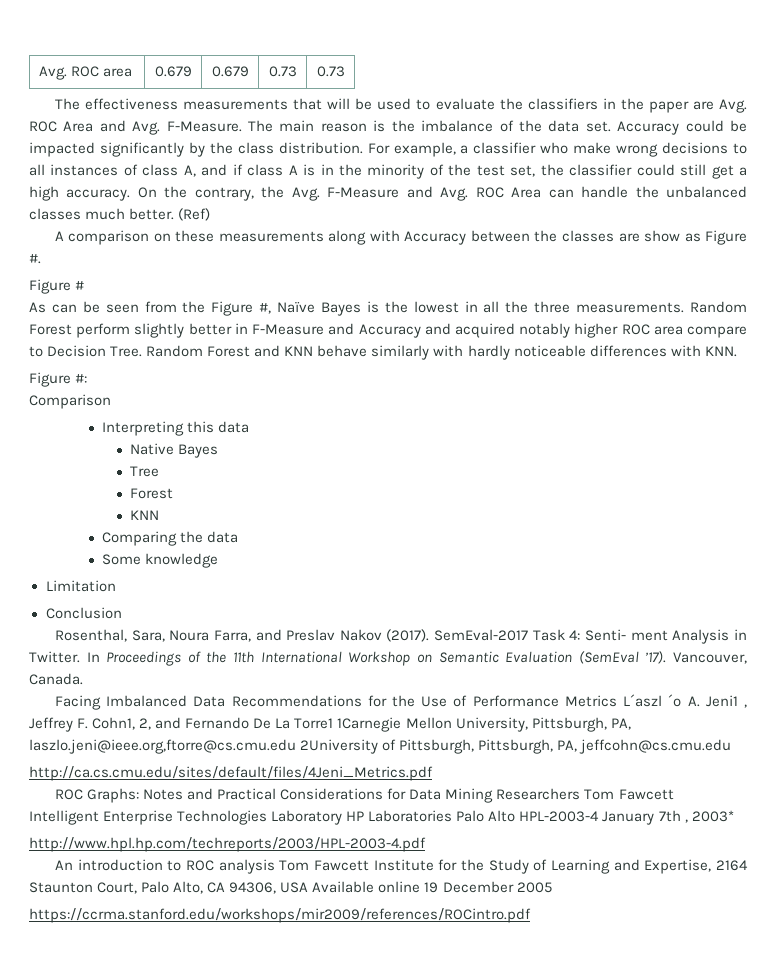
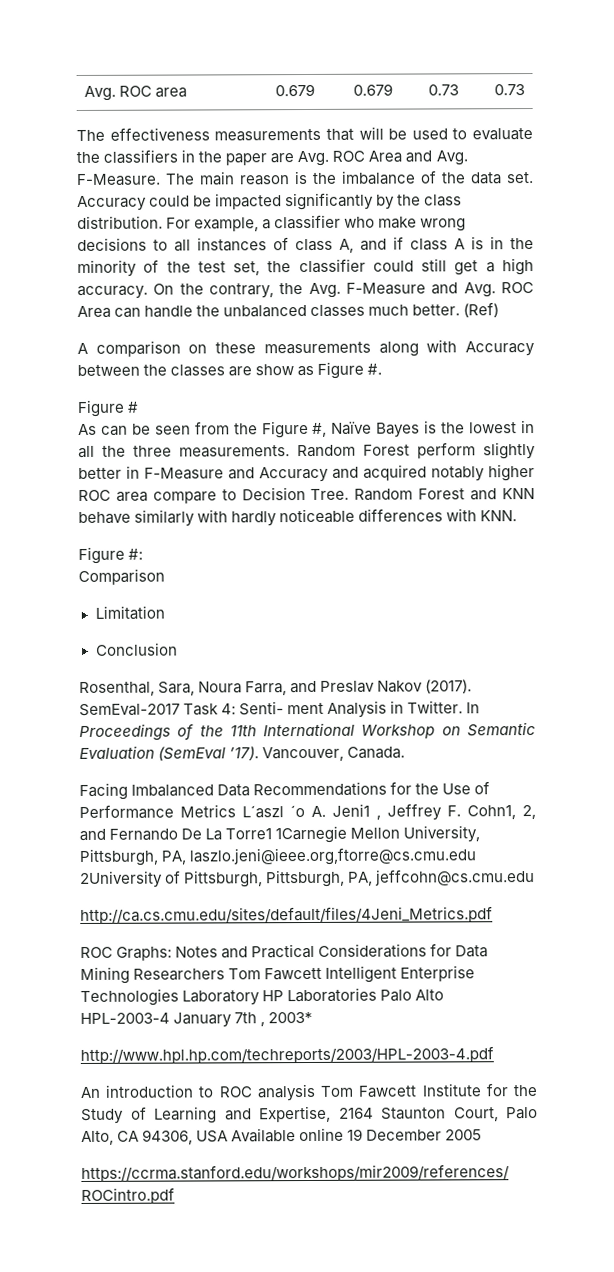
[102,421,250,436] [130,443,219,458] [130,466,160,477] [130,488,174,499] [130,510,160,520] [102,531,239,546] [102,553,219,568] // Interpreting this data // Native Bayes // Tree // Forest // KNN // Comparing the data // Some knowledge -> (165, 576) none

